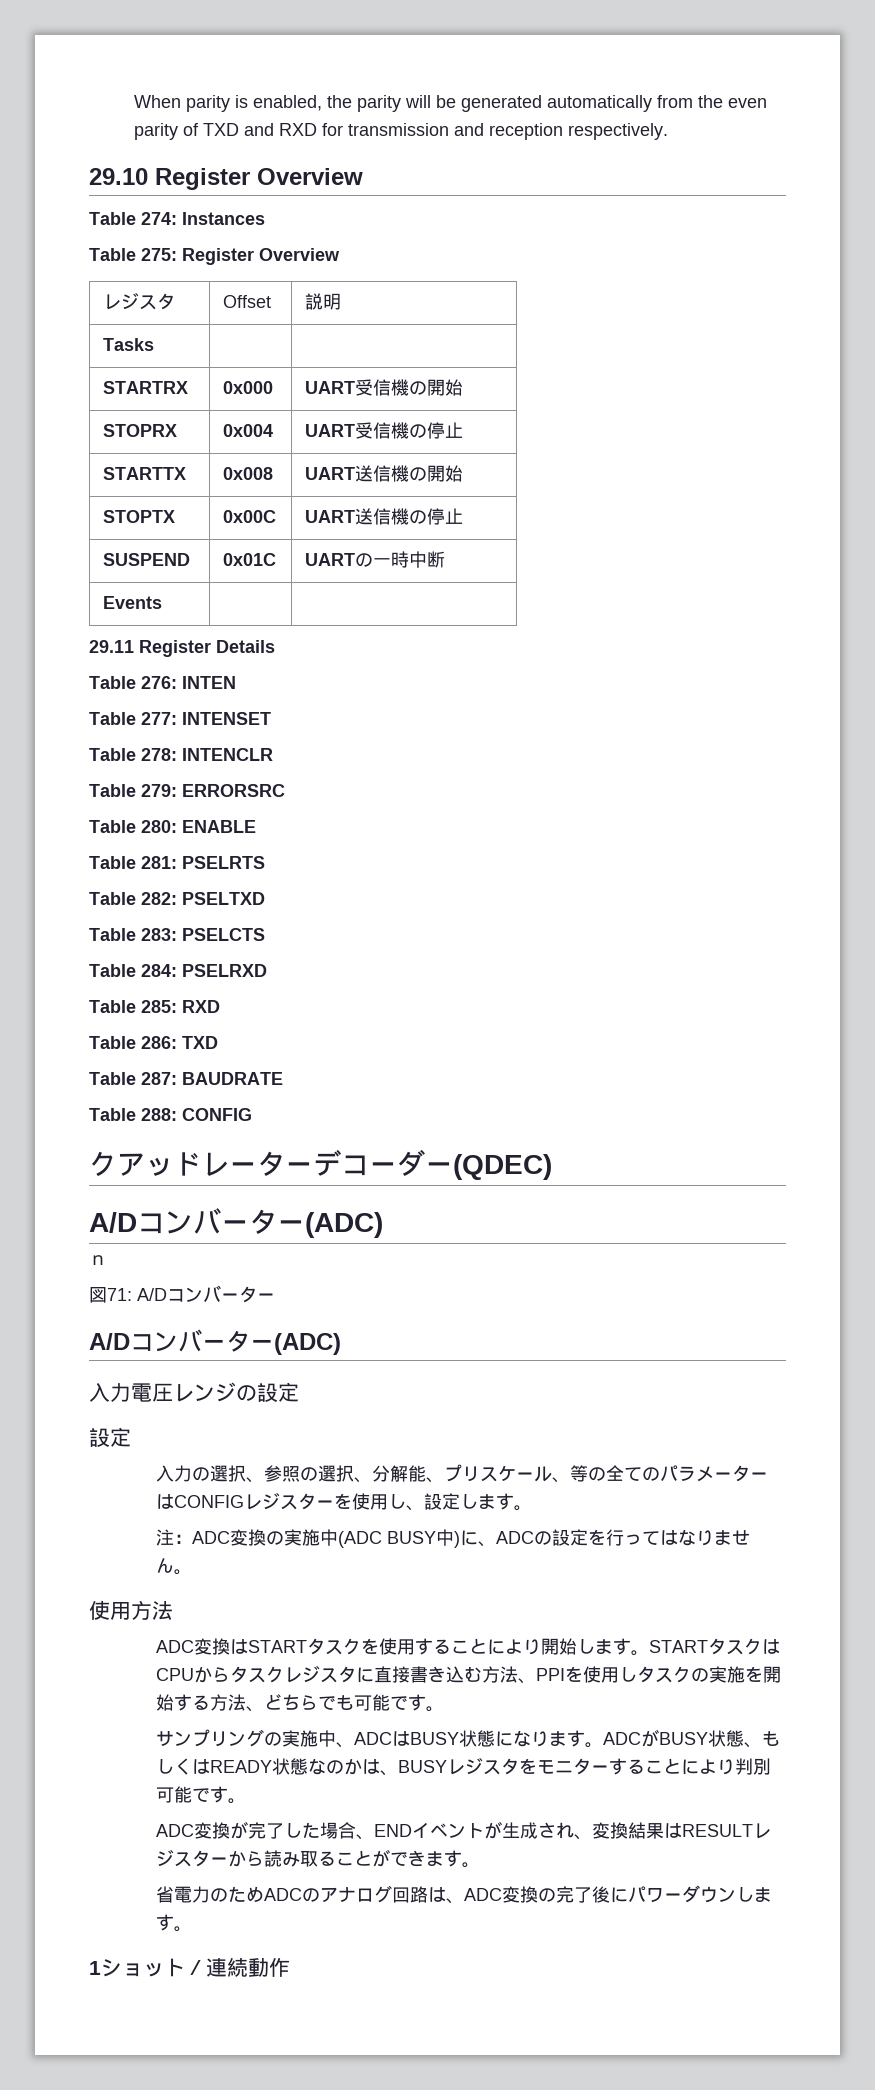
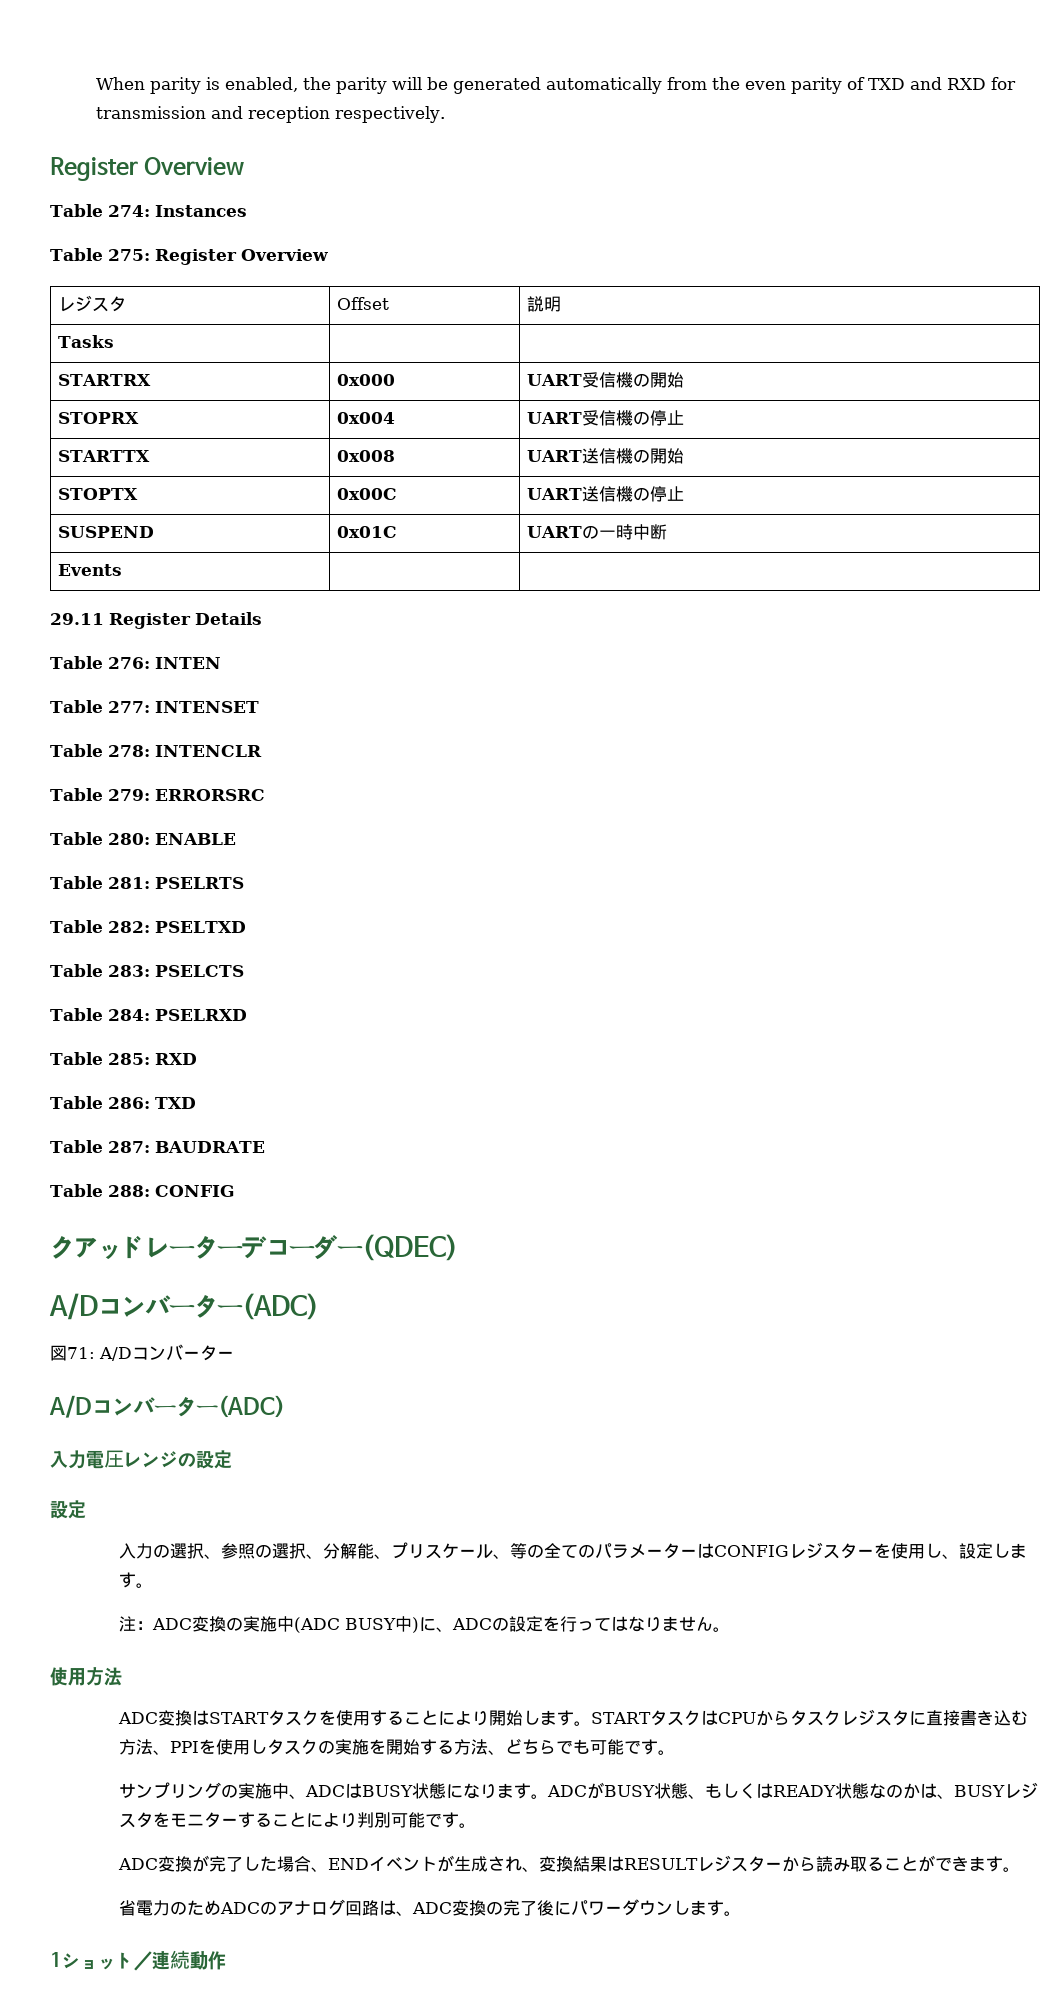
[89,168,148,185] 29.10 -> (445, 114) none
[89,1255,107,1265] // ｎ -> (319, 1306) none

